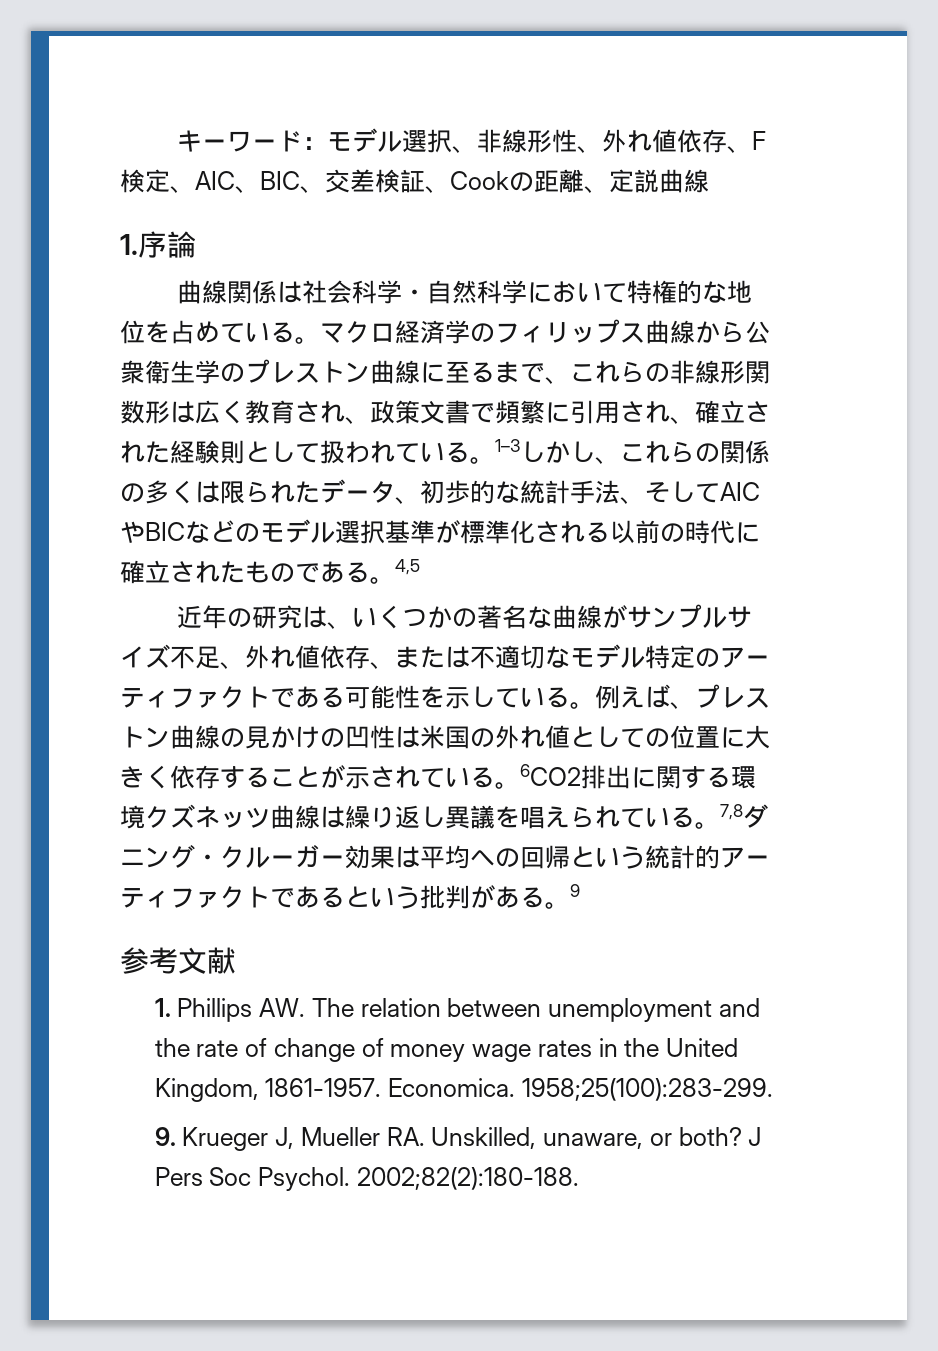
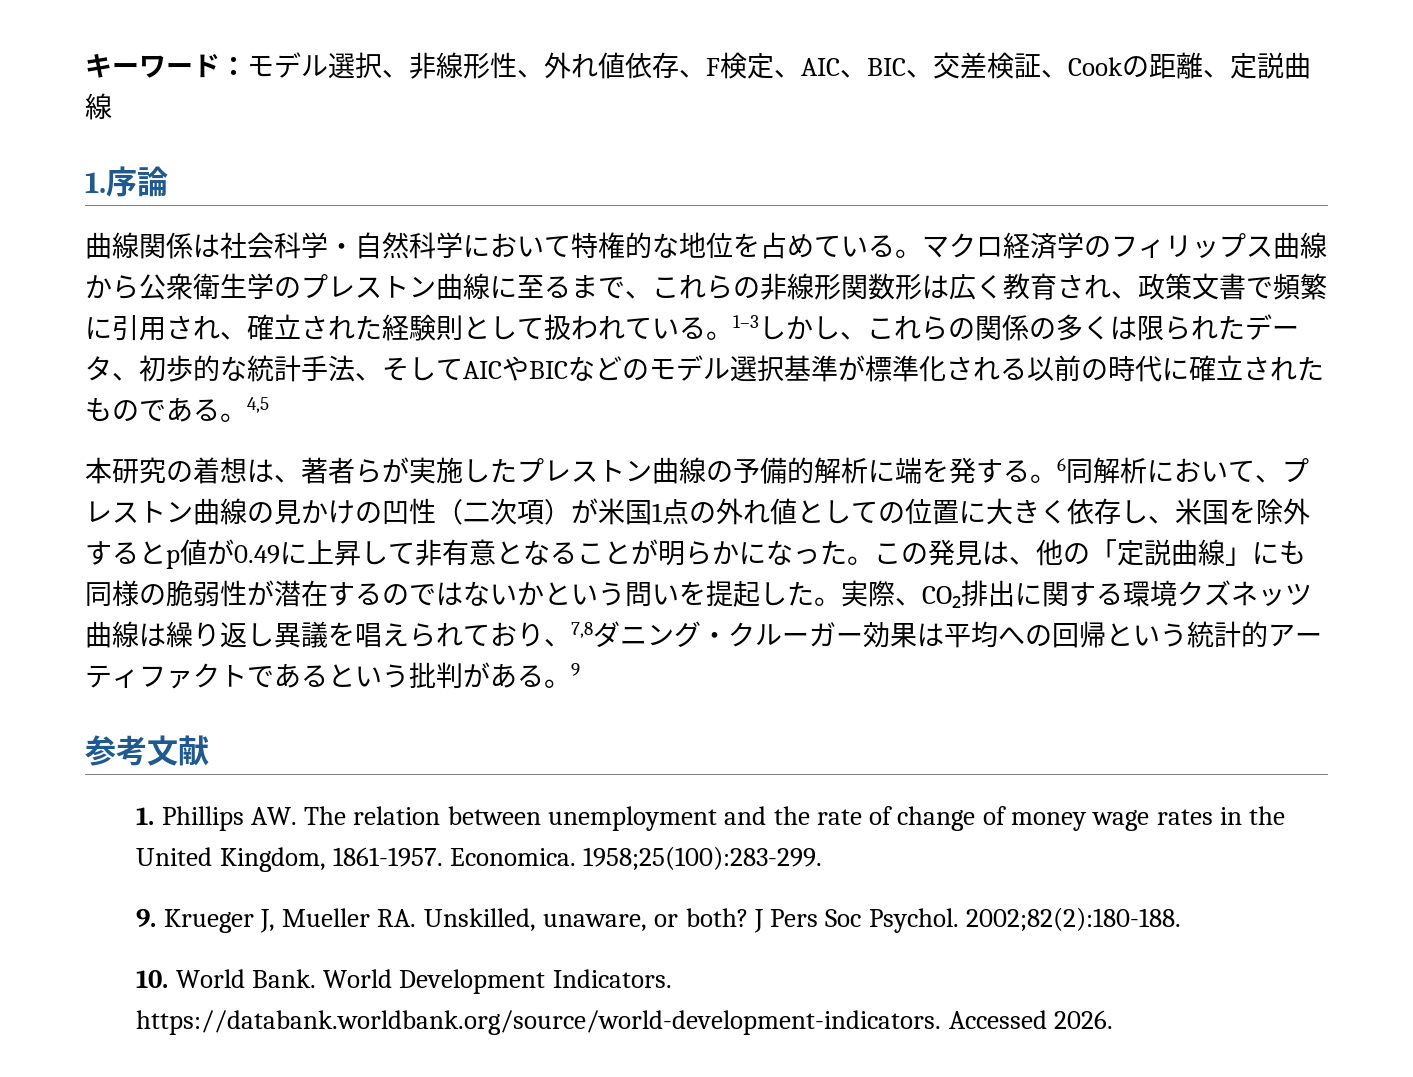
[176,604,752,629] [120,644,770,669] [120,684,670,709] 近年の研究は、いくつかの著名な曲線がサンプルサイズ不足、外れ値依存、または不適切なモデル特定のアーティファクトである可能性を示している。例えば -> [85,457,1057,484] [1057,457,1255,484] 本研究の着想は、著者らが実施したプレストン曲線の予備的解析に端を発する。6同解析において
[395,725,470,749] は米国 -> [436,498,689,525] （二次項）が米国1点
[220,764,581,789] することが示されている。6CO2 -> [1121,498,1310,525] [85,539,1306,569] [85,580,961,608] し、米国を除外するとp値が0.49に上昇して非有意となることが明らかになった。この発見は、他の「定説曲線」にも同様の脆弱性が潜在するのではないかという問いを提起した。実際、CO₂
[645,807,720,829] いる。 -> [490,622,571,647] おり、
(579, 1178) none -> [136,969,672,994] [136,1010,1113,1035] // 10. World Bank. World Development Indicators. https://databank.worldbank.org/source/world-development-indicators. Accessed 2026.

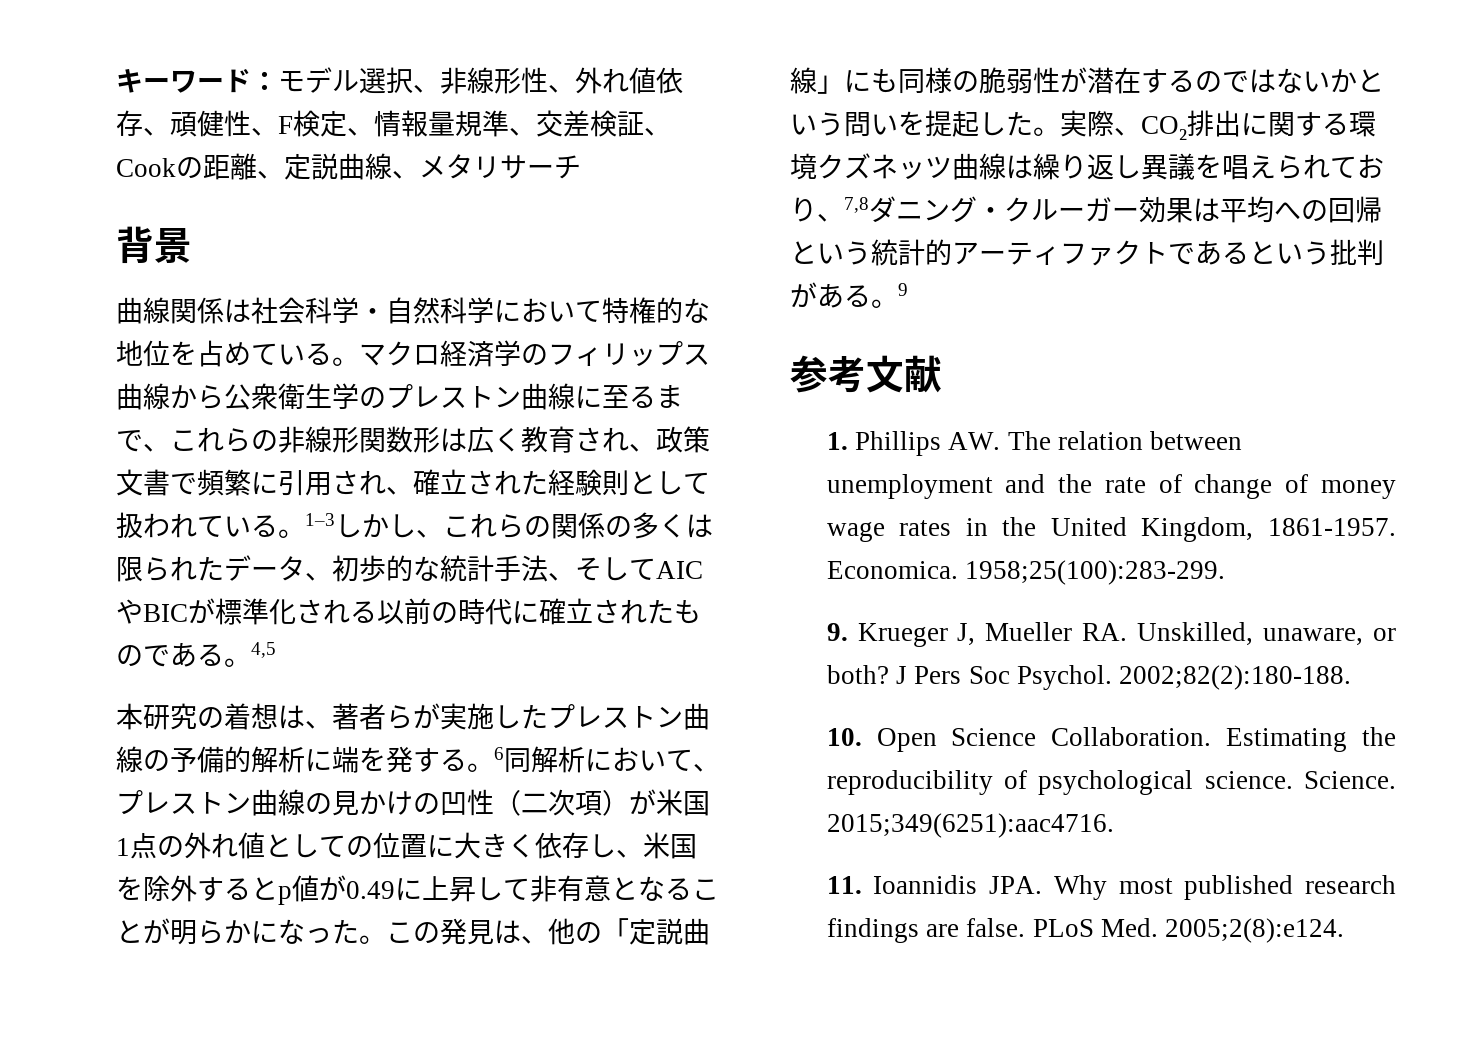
(706, 74) none -> [170,110,278,137] 頑健性、
[801,58,906,78] AIC、BIC -> [374,110,509,137] 情報量規準
[85,166,168,197] // 1.序論 -> [392,154,581,179] [116,226,192,264] 、メタリサーチ // 背景
[568,355,838,382] などのモデル選択基準 -> (188, 613) none
[175,969,672,994] [136,1010,1113,1035] World Bank. World Development Indicators. https://databank.worldbank.org/source/world-development-indicators. Accessed 2026. -> [876,727,1396,752] [826,770,1396,795] [826,813,1114,838] [826,875,1396,900] [826,918,1345,943] Open Science Collaboration. Estimating the reproducibility of psychological science. Science. 2015;349(6251):aac4716. // 11. Ioannidis JPA. Why most published research findings are false. PLoS Med. 2005;2(8):e124.

